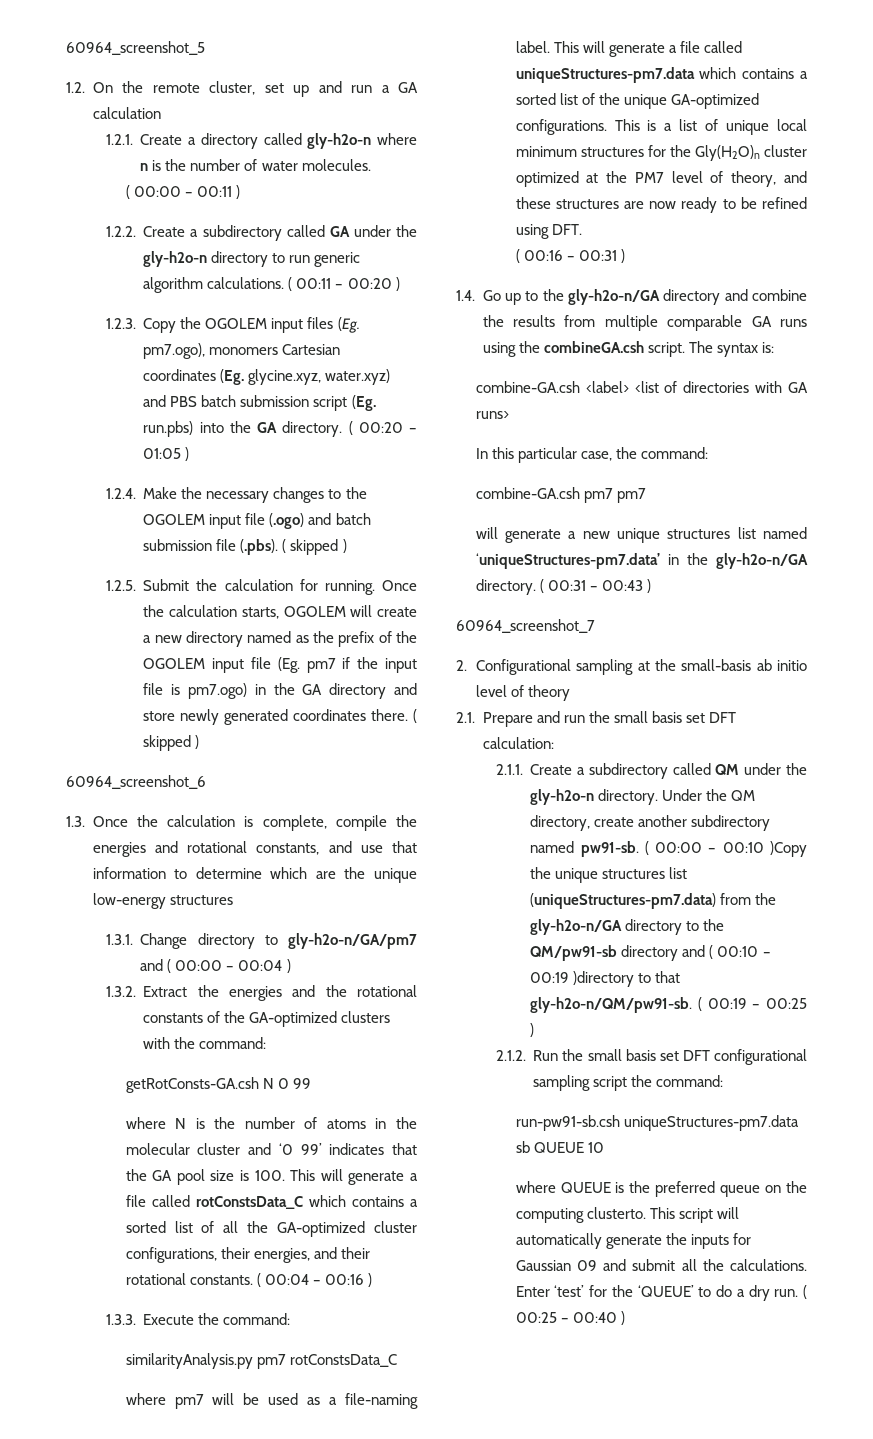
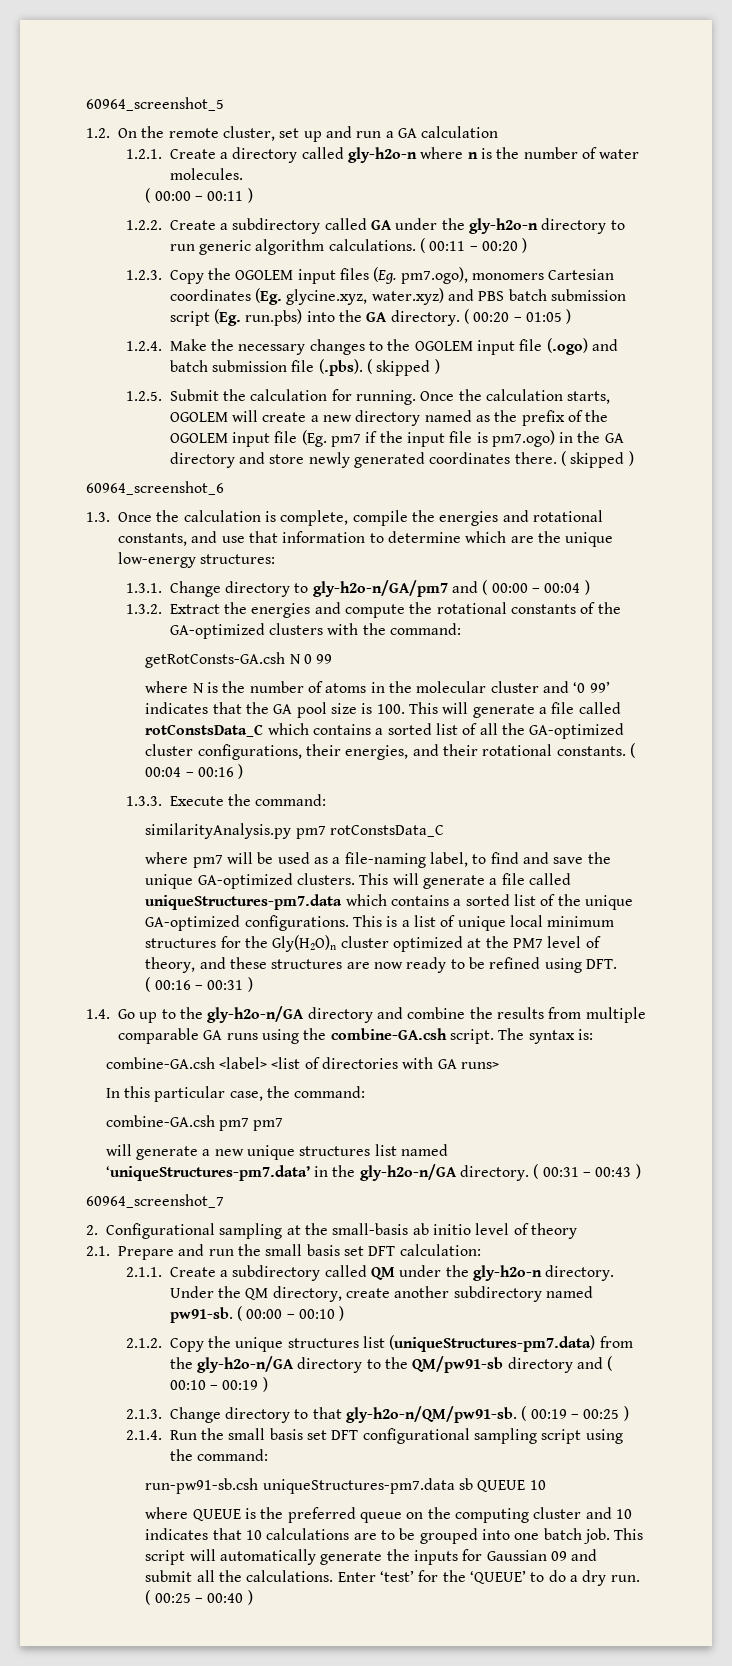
[169,895,233,905] structures -> [200,554,276,564] structures:
(316, 991) none -> [344,604,405,618] compute
[515,41,550,53] label. -> [429,852,611,867] [145,873,356,889] label, to find and save the unique GA-optimized clusters.
[543,341,644,353] combineGA.csh -> [330,1028,447,1040] combine-GA.csh
[770,841,807,857] )Copy -> [339,1306,345,1321] [125,1338,204,1352] ) // 2.1.2. Copy
[573,971,635,987] )directory -> [262,1377,268,1392] [125,1407,290,1423] ) // 2.1.3. Change directory
[495,1050,526,1061] 2.1.2. -> [125,1430,162,1440] 2.1.4.
(628, 1083) none -> [585,1429,623,1444] using
[586,1207,646,1219] clusterto. -> [533,1507,632,1519] [145,1528,610,1544] cluster and 10 indicates that 10 calculations are to be grouped into one batch job.

